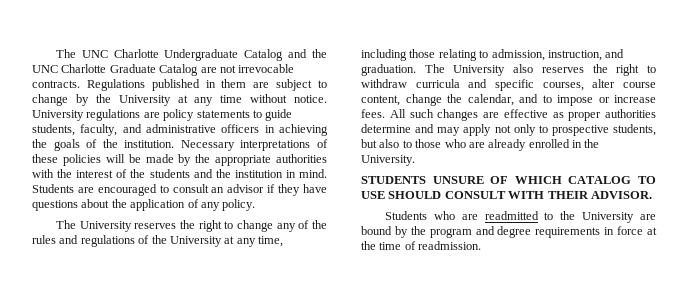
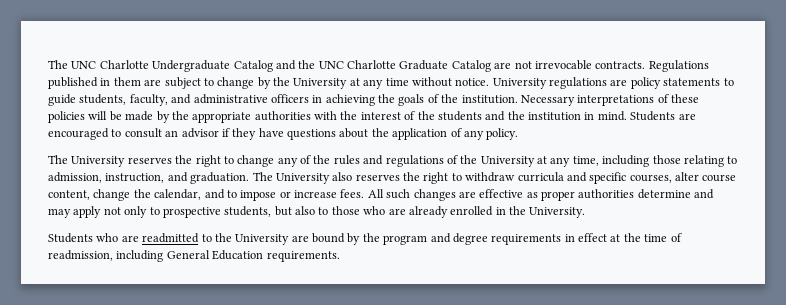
[361,176,656,184] [361,191,652,199] // STUDENTS UNSURE OF WHICH CATALOG TO USE SHOULD CONSULT WITH THEIR ADVISOR. -> (586, 212) none
[617,226,644,235] force -> [578,233,607,242] effect
[418,241,482,250] readmission. -> [48,250,340,262] readmission, including General Education requirements.

